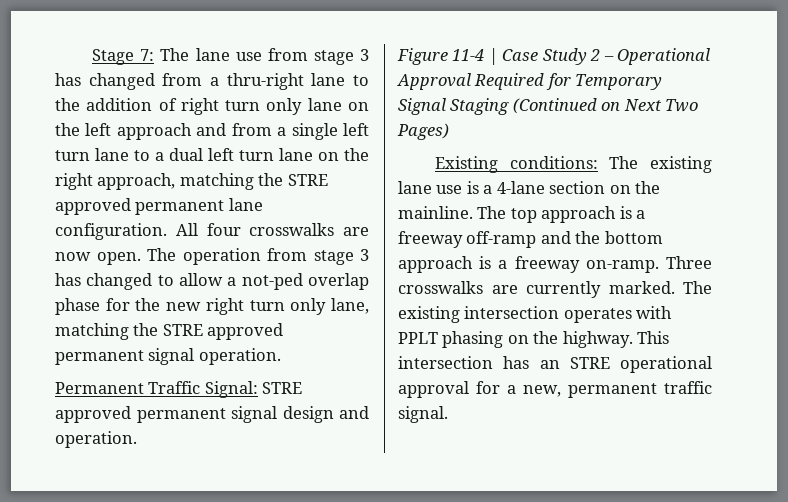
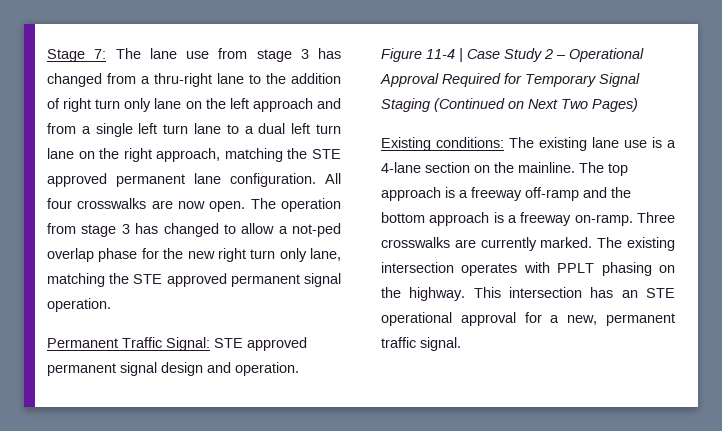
[287,174,328,186] STRE -> [312,149,341,159] STE
[162,324,203,336] STRE -> [133,274,163,284] STE
[262,382,303,394] STRE -> [214,338,243,348] STE
[569,357,610,369] STRE -> [646,288,675,298] STE

